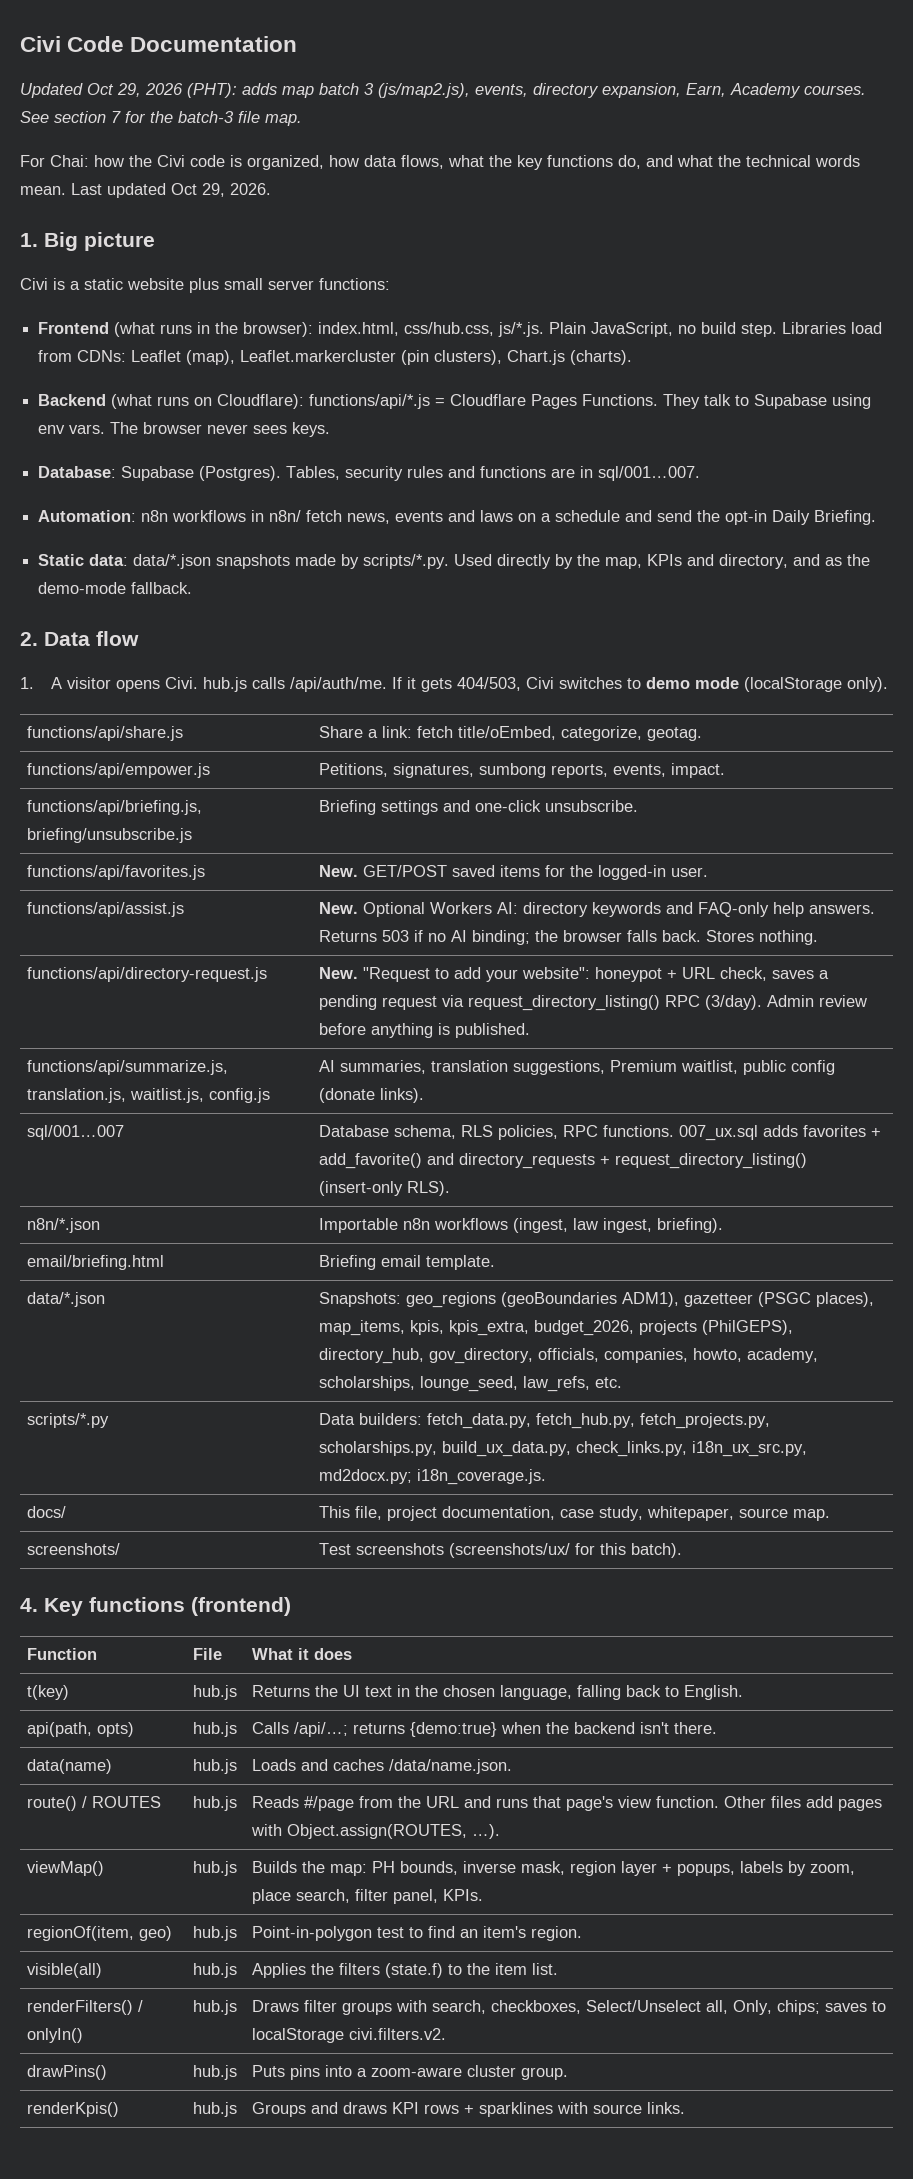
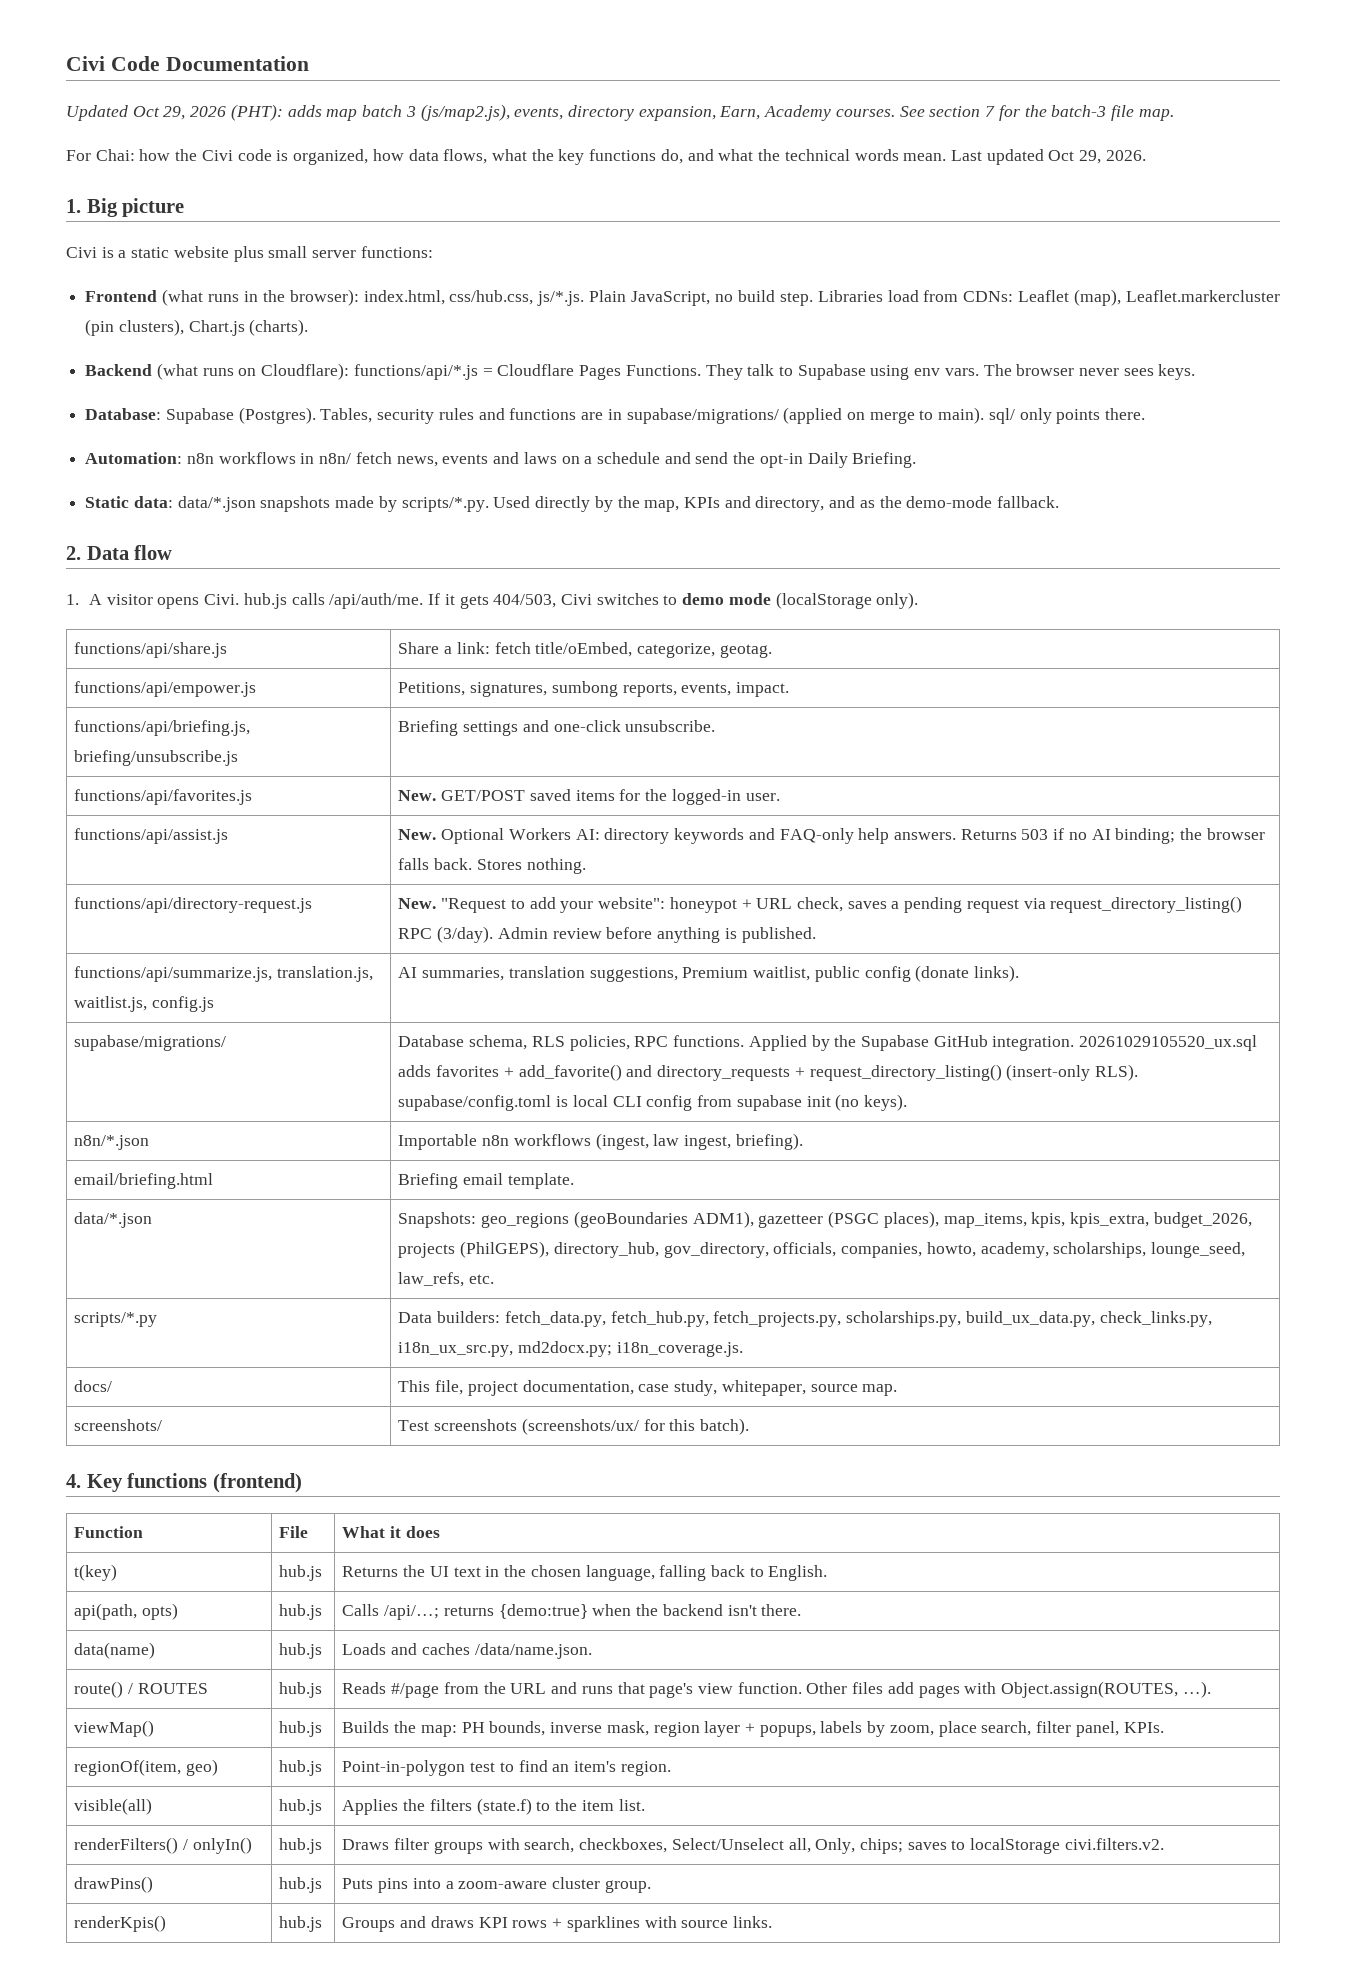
[598,466,701,481] sql/001…007. -> [626,407,1146,424] supabase/migrations/ (applied on merge to main). sql/ only points there.
[26,1125,124,1140] sql/001…007 -> [74,1035,227,1051] supabase/migrations/
[678,1125,758,1141] 007_ux.sql -> [748,1035,1258,1051] Applied by the Supabase GitHub integration. 20261029105520_ux.sql
(450, 1188) none -> [398,1094,907,1111] supabase/config.toml is local CLI config from supabase init (no keys).

